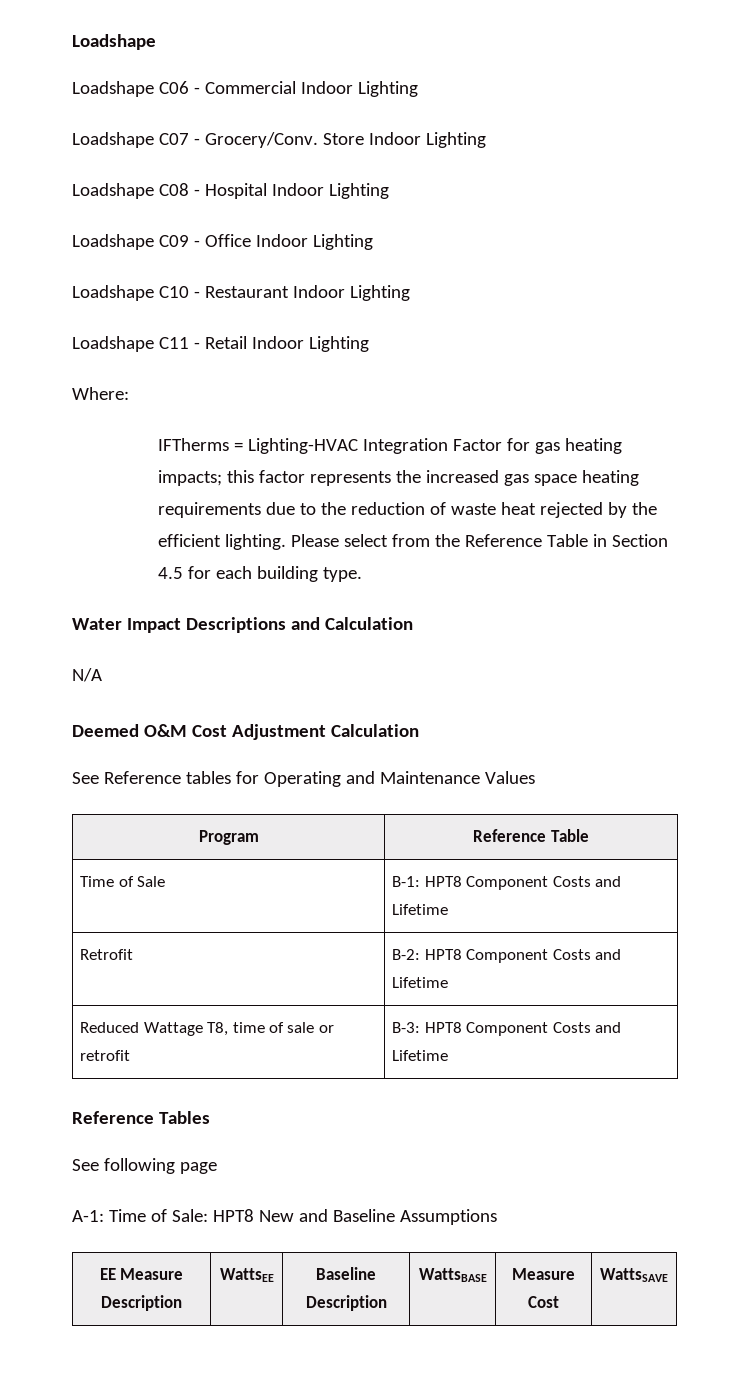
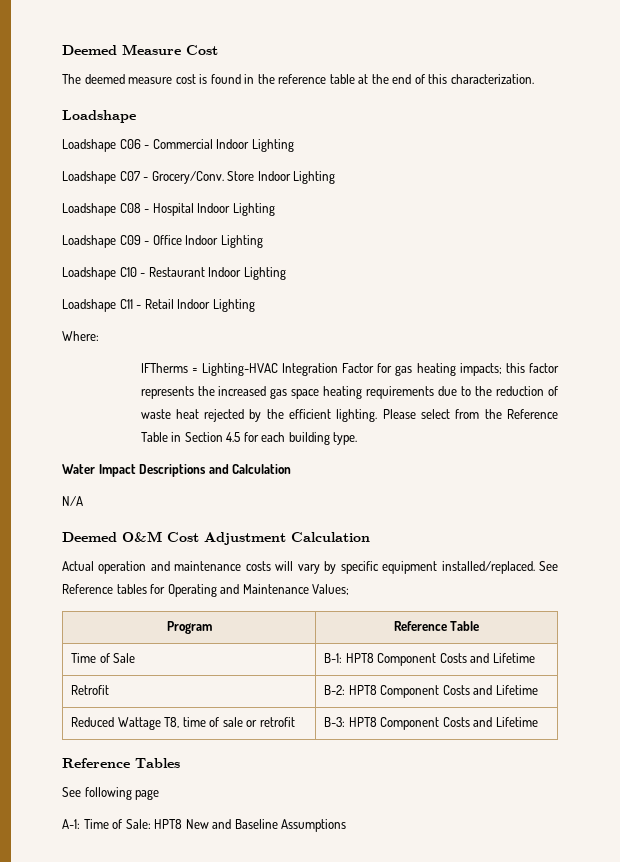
(72, 42) none -> [62,44,218,55] [62,74,534,84] Deemed Measure Cost // The deemed measure cost is found in the reference table at the end of this characterization. //
(419, 730) none -> [62,561,535,574] Actual operation and maintenance costs will vary by specific equipment installed/replaced.
[484,771,535,784] Values -> [312,584,350,595] Values;
[99,1268,184,1280] [101,1295,182,1311] [219,1268,274,1282] [316,1267,376,1280] [305,1295,387,1311] [418,1268,487,1282] [512,1268,575,1280] [528,1296,559,1308] [600,1268,668,1282] // EE Measure Description | WattsEE | Baseline Description | WattsBASE | Measure Cost | WattsSAVE -> (347, 825) none

